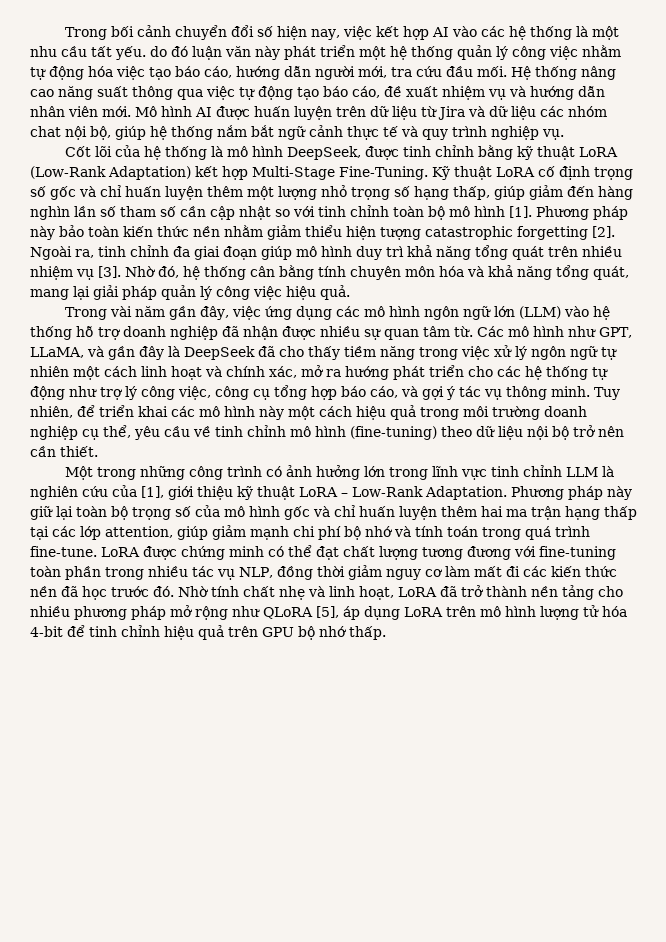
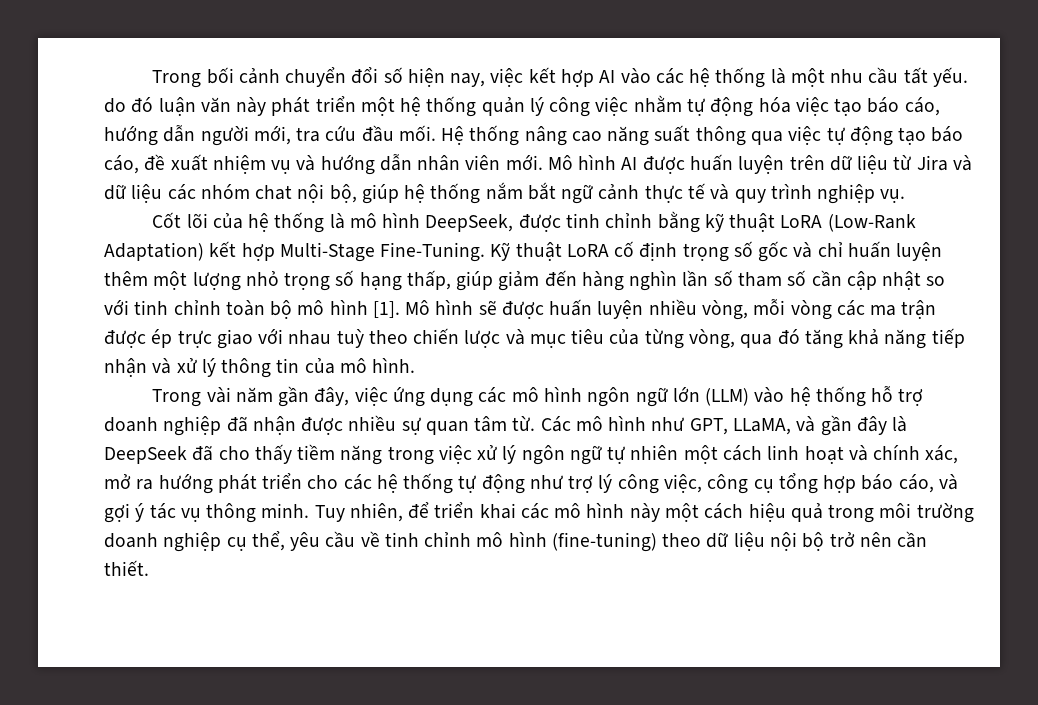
[536,206,628,220] [30,225,615,240] [30,245,622,260] [30,265,629,280] [30,285,350,300] Phương pháp này bảo toàn kiến thức nền nhằm giảm thiểu hiện tượng catastrophic forgetting [2]. Ngoài ra, tinh chỉnh đa giai đoạn giúp mô hình duy trì khả năng tổng quát trên nhiều nhiệm vụ [3]. Nhờ đó, hệ thống cân bằng tính chuyên môn hóa và khả năng tổng quát, mang lại giải pháp quản lý công việc hiệu quả. -> [405,299,937,320] [104,328,965,349] [104,358,416,378] Mô hình sẽ được huấn luyện nhiều vòng, mỗi vòng các ma trận được ép trực giao với nhau tuỳ theo chiến lược và mục tiêu của từng vòng, qua đó tăng khả năng tiếp nhận và xử lý thông tin của mô hình.
[64,465,614,480] [30,485,632,500] [30,505,637,520] [30,525,590,540] [30,545,616,560] [30,565,617,580] [30,585,623,600] [30,605,627,620] [30,625,386,640] // Một trong những công trình có ảnh hưởng lớn trong lĩnh vực tinh chỉnh LLM là nghiên cứu của [1], giới thiệu kỹ thuật LoRA – Low-Rank Adaptation. Phương pháp này giữ lại toàn bộ trọng số của mô hình gốc và chỉ huấn luyện thêm hai ma trận hạng thấp tại các lớp attention, giúp giảm mạnh chi phí bộ nhớ và tính toán trong quá trình fine-tune. LoRA được chứng minh có thể đạt chất lượng tương đương với fine-tuning toàn phần trong nhiều tác vụ NLP, đồng thời giảm nguy cơ làm mất đi các kiến thức nền đã học trước đó. Nhờ tính chất nhẹ và linh hoạt, LoRA đã trở thành nền tảng cho nhiều phương pháp mở rộng như QLoRA [5], áp dụng LoRA trên mô hình lượng tử hóa 4-bit để tinh chỉnh hiệu quả trên GPU bộ nhớ thấp. -> (149, 568) none

